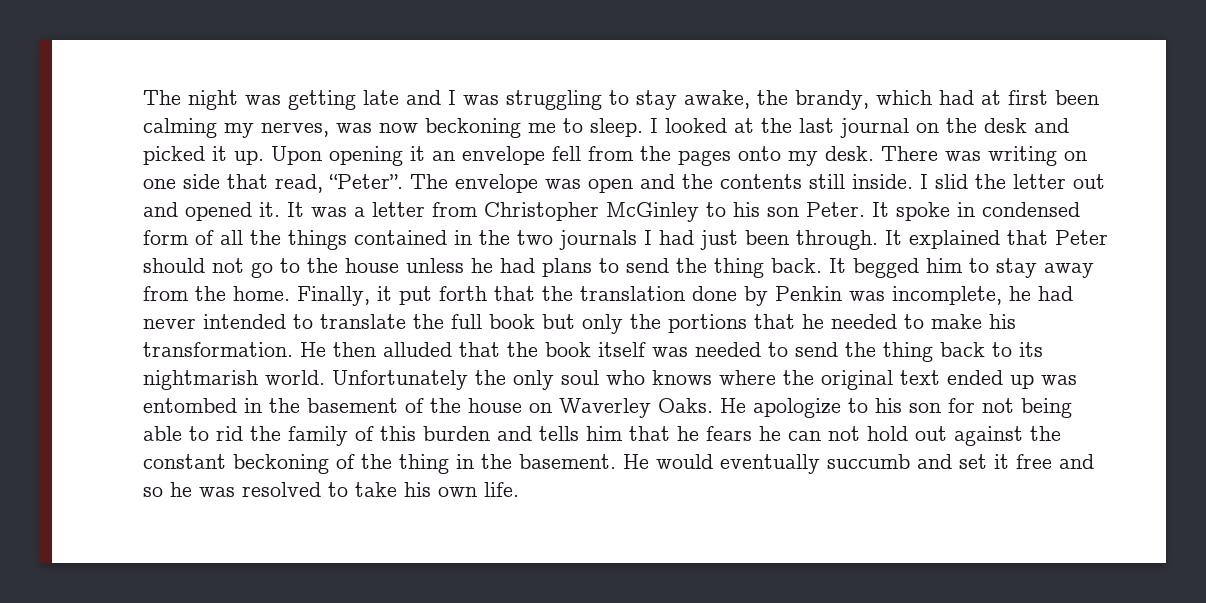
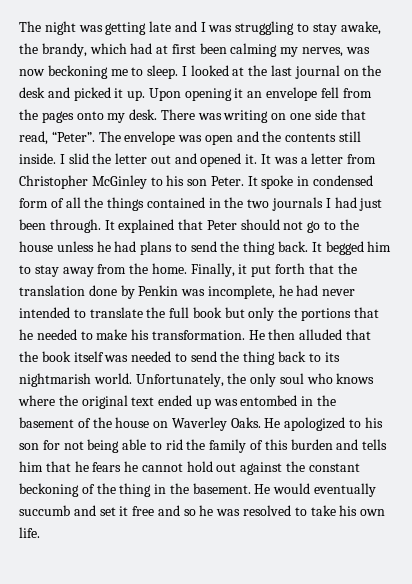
[332,370,468,390] Unfortunately -> [135,373,224,387] Unfortunately,
[753,398,841,418] apologize -> [284,417,346,431] apologized
[788,426,860,441] can not -> [141,463,183,472] cannot

